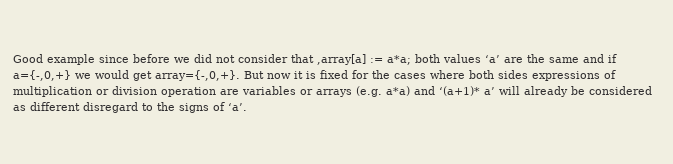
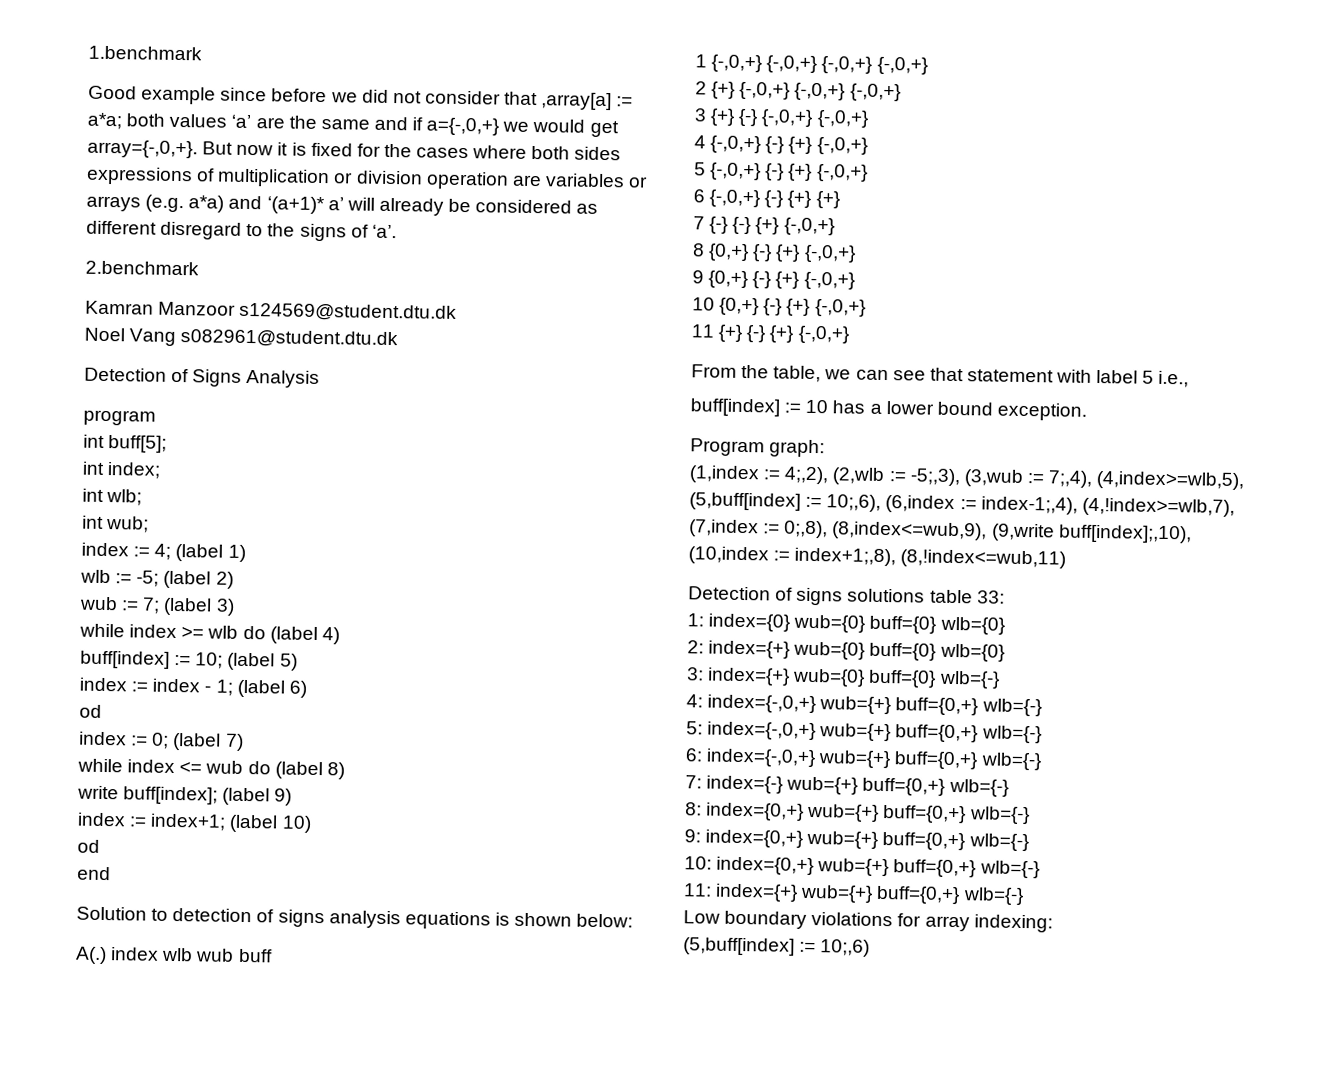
(13, 58) none -> [88,45,202,61] 1.benchmark //
(247, 107) none -> [85,260,199,276] [85,300,458,322] [84,327,399,349] [84,367,321,389] [83,409,156,426] [83,434,168,453] [82,461,162,479] [82,488,143,506] [82,515,150,533] [81,542,246,562] [80,569,234,589] [79,596,235,616] [79,623,340,645] [80,650,298,671] [79,677,307,698] [79,704,102,718] [79,731,244,751] [77,758,345,780] [77,785,293,806] [77,812,312,833] [77,839,100,853] [77,866,111,881] [76,906,634,930] [75,946,273,965] [695,54,928,75] [695,81,901,102] [694,108,869,128] [694,135,868,155] [694,162,868,182] [693,189,840,209] [693,216,835,236] [692,243,856,263] [692,270,855,290] [692,297,866,317] [691,324,850,344] [691,364,1190,388] [690,398,1087,421] [690,438,826,458] [689,465,1245,491] [689,492,1235,517] [689,519,1192,544] [688,546,1067,569] [688,586,1005,606] [687,613,1005,635] [687,640,1005,662] [686,667,1000,689] [686,694,1042,717] [686,721,1042,744] [685,748,1042,771] [685,775,1009,797] [685,802,1030,825] [684,829,1029,852] [684,856,1040,879] [683,883,1024,906] [683,910,1053,933] [683,937,871,957] // 2.benchmark // Kamran Manzoor s124569@student.dtu.dk // Noel Vang s082961@student.dtu.dk // Detection of Signs Analysis // program // int buff[5]; // int index; // int wlb; // int wub; // index := 4; (label 1) // wlb := -5; (label 2) // wub := 7; (label 3) // while index >= wlb do (label 4) // buff[index] := 10; (label 5) // index := index - 1; (label 6) // od // index := 0; (label 7) // while index <= wub do (label 8) // write buff[index]; (label 9) // index := index+1; (label 10) // od // end // Solution to detection of signs analysis equations is shown below: // A(.) index wlb wub buff // 1 {-,0,+} {-,0,+} {-,0,+} {-,0,+} // 2 {+} {-,0,+} {-,0,+} {-,0,+} // 3 {+} {-} {-,0,+} {-,0,+} // 4 {-,0,+} {-} {+} {-,0,+} // 5 {-,0,+} {-} {+} {-,0,+} // 6 {-,0,+} {-} {+} {+} // 7 {-} {-} {+} {-,0,+} // 8 {0,+} {-} {+} {-,0,+} // 9 {0,+} {-} {+} {-,0,+} // 10 {0,+} {-} {+} {-,0,+} // 11 {+} {-} {+} {-,0,+} // From the table, we can see that statement with label 5 i.e., // buff[index] := 10 has a lower bound exception. // Program graph: // (1,index := 4;,2), (2,wlb := -5;,3), (3,wub := 7;,4), (4,index>=wlb,5), (5,buff[index] := 10;,6), (6,index := index-1;,4), (4,!index>=wlb,7), (7,index := 0;,8), (8,index<=wub,9), (9,write buff[index];,10), (10,index := index+1;,8), (8,!index<=wub,11) // Detection of signs solutions table 33: // 1: index={0} wub={0} buff={0} wlb={0} // 2: index={+} wub={0} buff={0} wlb={0} // 3: index={+} wub={0} buff={0} wlb={-} // 4: index={-,0,+} wub={+} buff={0,+} wlb={-} // 5: index={-,0,+} wub={+} buff={0,+} wlb={-} // 6: index={-,0,+} wub={+} buff={0,+} wlb={-} // 7: index={-} wub={+} buff={0,+} wlb={-} // 8: index={0,+} wub={+} buff={0,+} wlb={-} // 9: index={0,+} wub={+} buff={0,+} wlb={-} // 10: index={0,+} wub={+} buff={0,+} wlb={-} // 11: index={+} wub={+} buff={0,+} wlb={-} // Low boundary violations for array indexing: // (5,buff[index] := 10;,6)

